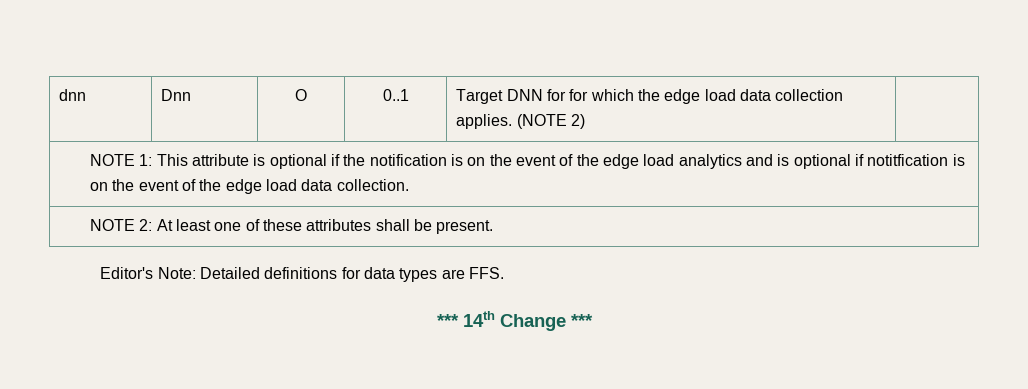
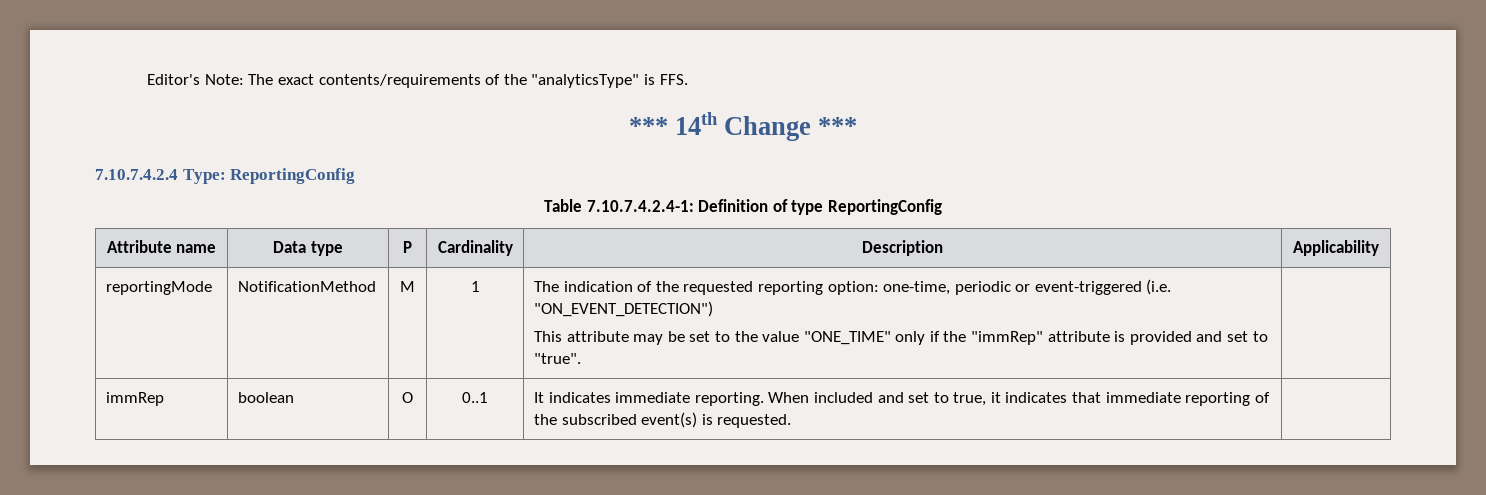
[59,89,87,101] [161,89,192,101] [295,89,307,101] [382,89,409,101] [456,89,844,104] [456,114,585,129] [90,154,965,169] [90,179,409,194] [90,219,494,234] [100,267,465,282] dnn | Dnn | O | 0..1 | Target DNN for for which the edge load data collection applies. (NOTE 2) | // NOTE 1: This attribute is optional if the notification is on the event of the edge load analytics and is optional if notitfication is on the event of the edge load data collection. // NOTE 2: At least one of these attributes shall be present. // Editor's Note: Detailed definitions for data types are -> [147,74,655,88] Editor's Note: The exact contents/requirements of the "analyticsType" is
(593, 320) none -> [95,168,356,184] [544,199,942,215] [106,240,217,253] [273,241,343,256] [403,241,412,253] [437,240,513,256] [862,240,944,256] [1293,240,1379,256] [105,281,212,295] [237,281,376,292] [400,281,415,292] [470,281,480,292] [533,279,1172,295] [533,301,713,317] [533,331,1268,345] [533,353,581,364] [105,392,164,406] [237,392,294,403] [402,392,413,403] [462,392,488,403] [533,392,1270,406] [533,412,792,428] // 7.10.7.4.2.4 Type: ReportingConfig // Table 7.10.7.4.2.4-1: Definition of type ReportingConfig // Attribute name | Data type | P | Cardinality | Description | Applicability // reportingMode | NotificationMethod | M | 1 | The indication of the requested reporting option: one-time, periodic or event-triggered (i.e. "ON_EVENT_DETECTION") // This attribute may be set to the value "ONE_TIME" only if the "immRep" attribute is provided and set to "true". | // immRep | boolean | O | 0..1 | It indicates immediate reporting. When included and set to true, it indicates that immediate reporting of the subscribed event(s) is requested. |

